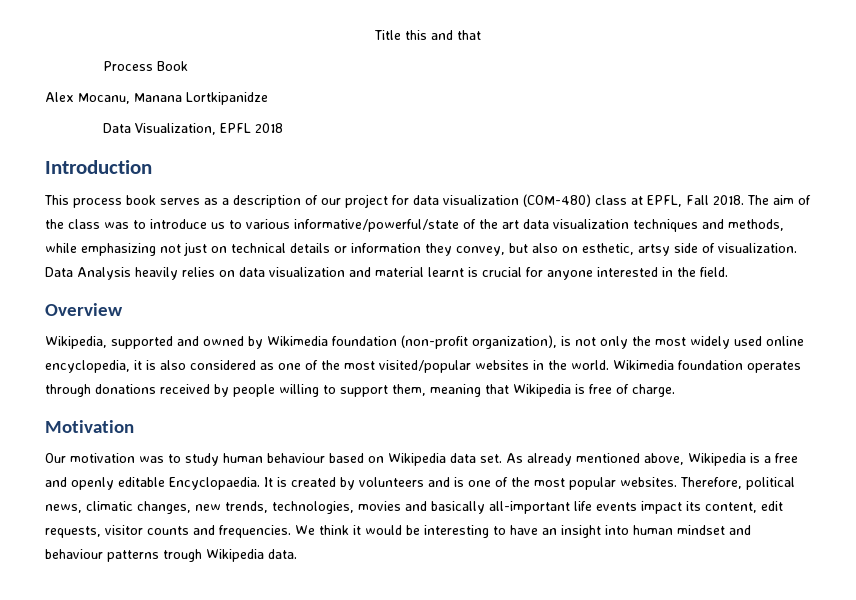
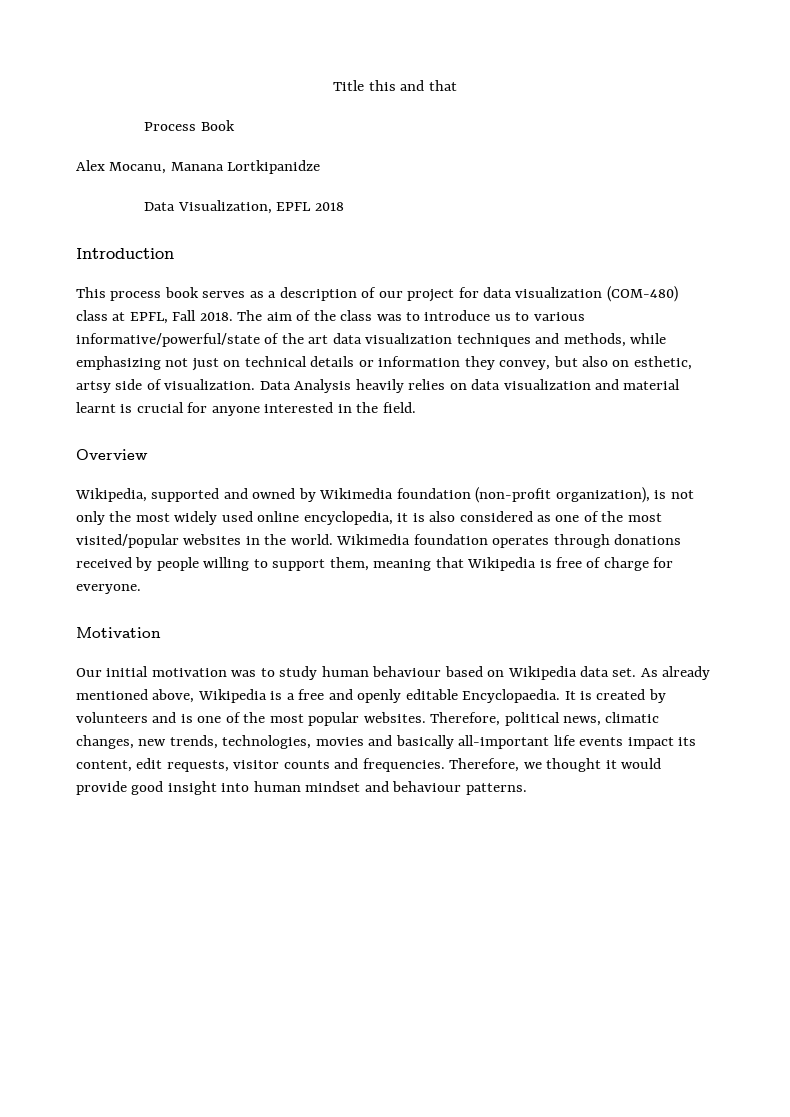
[632,384,675,397] charge. -> [603,557,674,571] [76,584,141,594] charge for everyone.
(66, 458) none -> [106,666,149,677] initial
[295,525,557,538] We think it would be interesting to have an -> [449,758,662,772] [76,781,164,795] Therefore, we thought it would provide good
[107,549,297,562] patterns trough Wikipedia data. -> [465,783,527,795] patterns.

